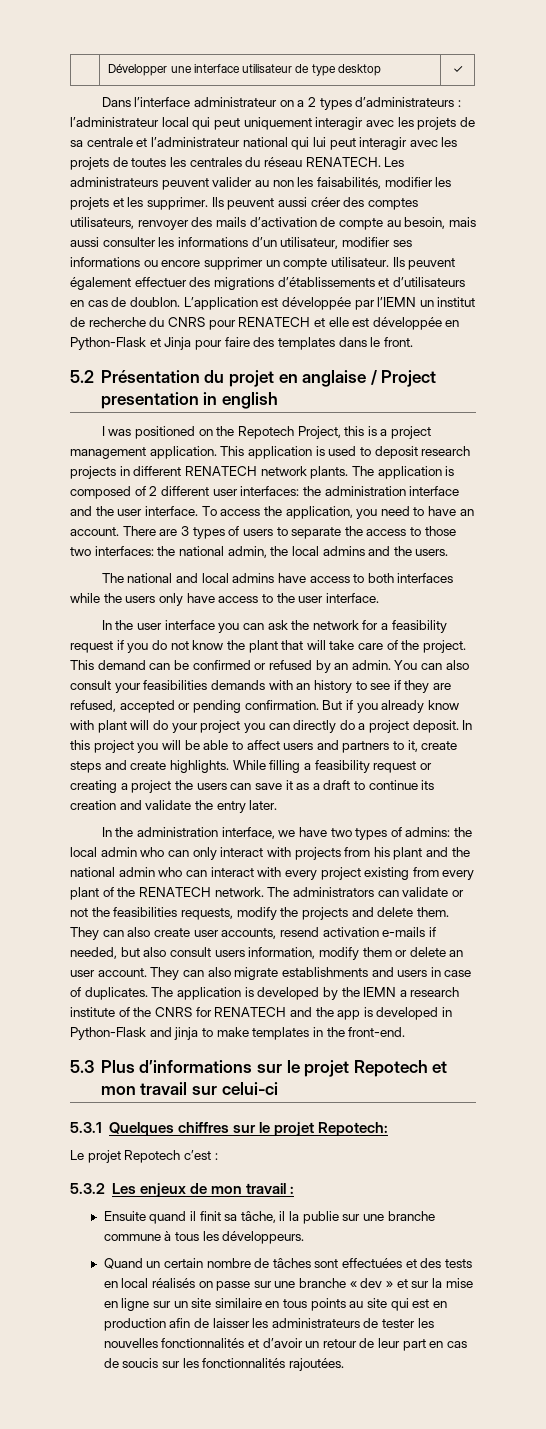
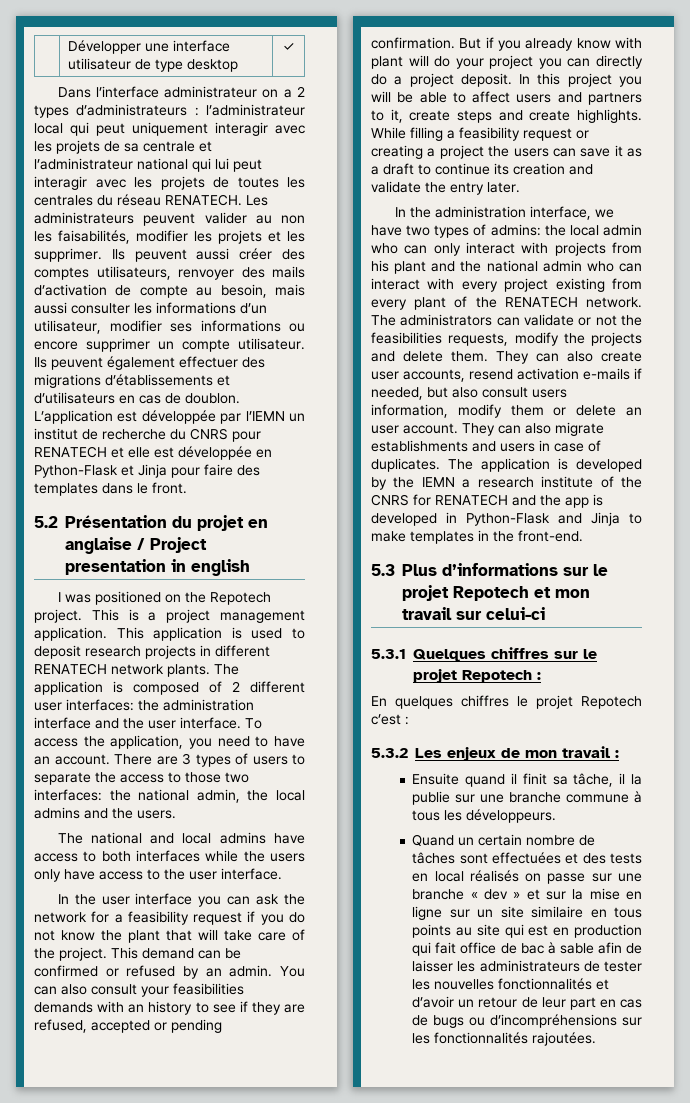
[297,426,365,439] Project, this -> [34,609,119,623] project. This
[174,1027,199,1040] jinja -> [591,512,620,526] Jinja
[318,1122,389,1136] [70,1150,84,1160] Repotech: // Le -> [462,670,541,683] [371,695,528,709] Repotech : // En quelques chiffres le
(166, 1324) none -> [412,942,594,956] qui fait office de bac à sable
[122,1358,159,1368] soucis -> [433,1014,618,1028] bugs ou d’incompréhensions

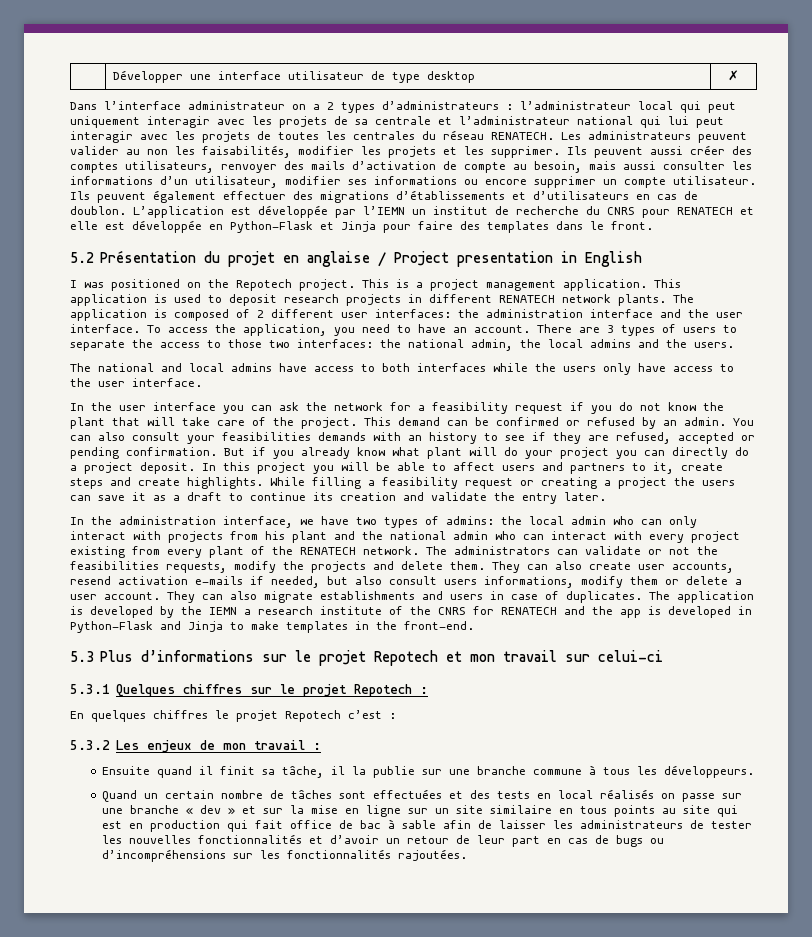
[282,43,295,51] ✓ -> [728,70,739,81] ✗
[191,559,250,576] english -> [585,251,643,267] English
[615,37,642,49] with -> [392,447,420,456] what
[371,404,448,418] information, -> [484,576,574,588] informations,
[626,407,642,416] an -> [735,579,742,585] a

